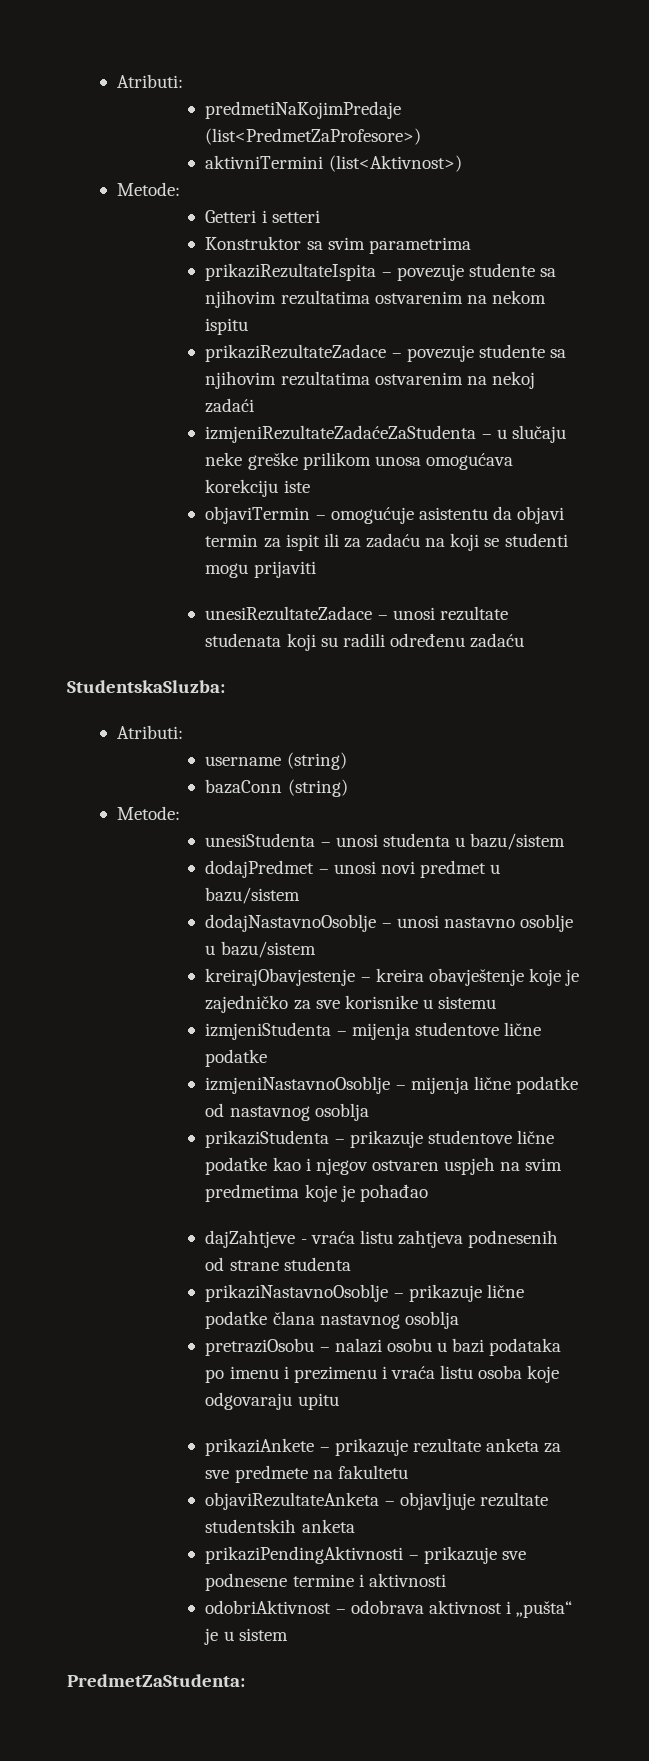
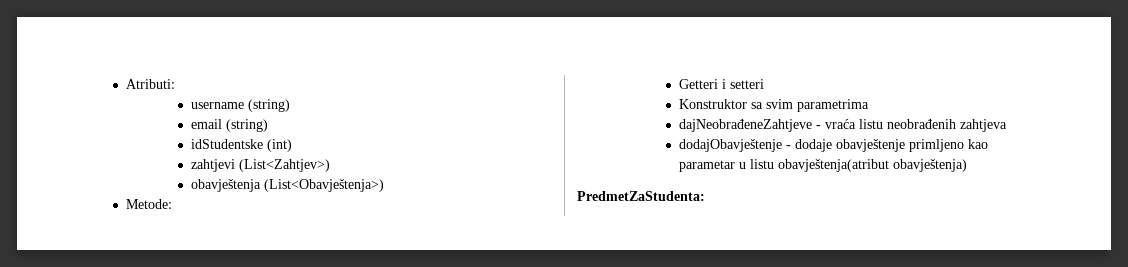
[117,74,184,88] [205,101,402,119] [205,128,422,145] [205,155,462,172] Atributi: // predmetiNaKojimPredaje (list<PredmetZaProfesore>) // aktivniTermini (list<Aktivnost>) -> [125,79,175,89] [190,99,290,112] [190,119,268,132] [190,139,292,152] [190,159,330,172] [190,179,384,192] Atributi: // username (string) // email (string) // idStudentske (int) // zahtjevi (List<Zahtjev>) // obavještenja (List<Obavještenja>)
[205,263,556,281] [205,290,546,308] [205,318,249,335] [205,344,566,362] [205,371,535,389] [205,398,255,413] [205,425,566,443] [205,452,513,470] [205,479,310,497] [205,506,565,524] [205,533,568,551] [205,561,316,578] [205,606,508,621] [205,633,525,651] [67,680,225,693] [117,725,184,739] [205,752,347,770] [205,779,348,797] [117,806,181,820] [205,833,566,850] [205,860,501,878] [205,887,301,904] [205,914,573,932] [205,941,316,958] [205,968,580,986] [205,995,497,1013] [205,1022,541,1040] [205,1049,268,1067] [205,1076,578,1094] [205,1103,369,1121] [205,1130,554,1148] [205,1157,563,1175] [205,1184,428,1202] [205,1230,296,1248] prikaziRezultateIspita – povezuje studente sa njihovim rezultatima ostvarenim na nekom ispitu // prikaziRezultateZadace – povezuje studente sa njihovim rezultatima ostvarenim na nekoj zadaći // izmjeniRezultateZadaćeZaStudenta – u slučaju neke greške prilikom unosa omogućava korekciju iste // objaviTermin – omogućuje asistentu da objavi termin za ispit ili za zadaću na koji se studenti mogu prijaviti // unesiRezultateZadace – unosi rezultate studenata koji su radili određenu zadaću // StudentskaSluzba: // Atributi: // username (string) // bazaConn (string) // Metode: // unesiStudenta – unosi studenta u bazu/sistem // dodajPredmet – unosi novi predmet u bazu/sistem // dodajNastavnoOsoblje – unosi nastavno osoblje u bazu/sistem // kreirajObavjestenje – kreira obavještenje koje je zajedničko za sve korisnike u sistemu // izmjeniStudenta – mijenja studentove lične podatke // izmjeniNastavnoOsoblje – mijenja lične podatke od nastavnog osoblja // prikaziStudenta – prikazuje studentove lične podatke kao i njegov ostvaren uspjeh na svim predmetima koje je pohađao // dajZahtjeve -> [678,119,812,132] dajNeobrađeneZahtjeve
(393, 1237) none -> [886,119,956,129] neobrađenih
[468,1230,559,1248] [205,1257,351,1271] [205,1284,524,1302] [205,1311,459,1329] [205,1338,562,1356] [205,1365,560,1383] [205,1392,339,1410] [205,1438,562,1456] [205,1465,408,1483] [205,1492,548,1510] [205,1519,355,1533] [205,1546,526,1564] [205,1573,446,1591] [205,1600,573,1618] [204,1628,288,1645] podnesenih od strane studenta // prikaziNastavnoOsoblje – prikazuje lične podatke člana nastavnog osoblja // pretraziOsobu – nalazi osobu u bazi podataka po imenu i prezimenu i vraća listu osoba koje odgovaraju upitu // prikaziAnkete – prikazuje rezultate anketa za sve predmete na fakultetu // objaviRezultateAnketa – objavljuje rezultate studentskih anketa // prikaziPendingAktivnosti – prikazuje sve podnesene termine i aktivnosti // odobriAktivnost – odobrava aktivnost i „pušta“ je u sistem -> [678,139,988,152] [678,159,967,172] // dodajObavještenje - dodaje obavještenje primljeno kao parametar u listu obavještenja(atribut obavještenja)

